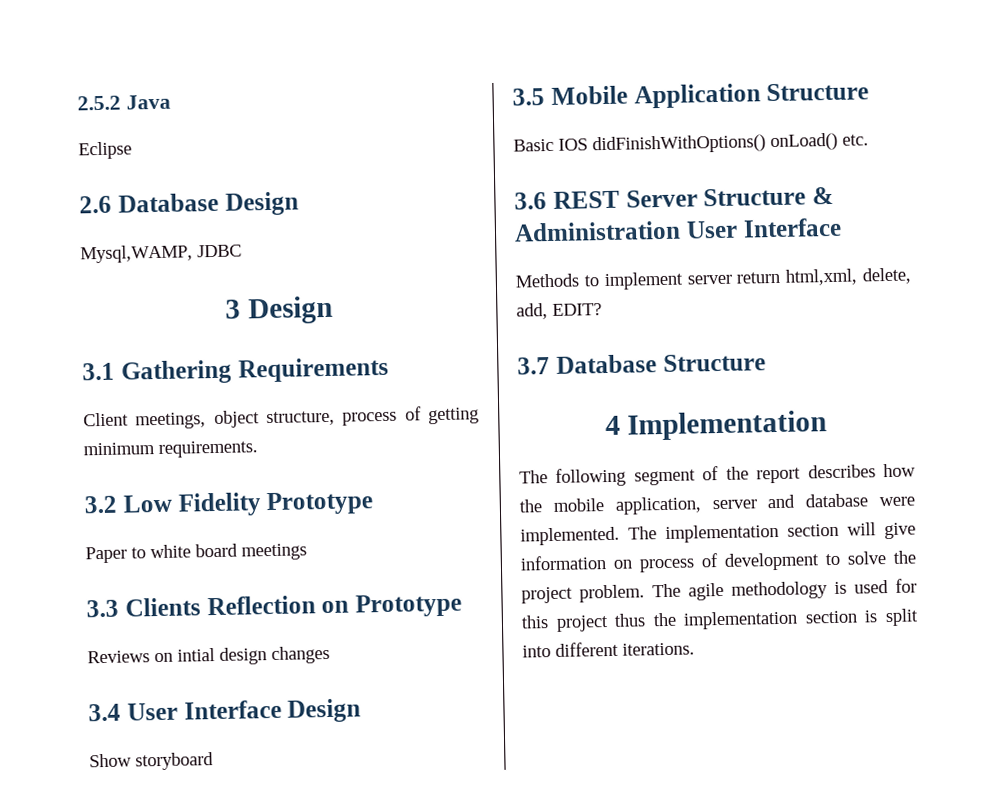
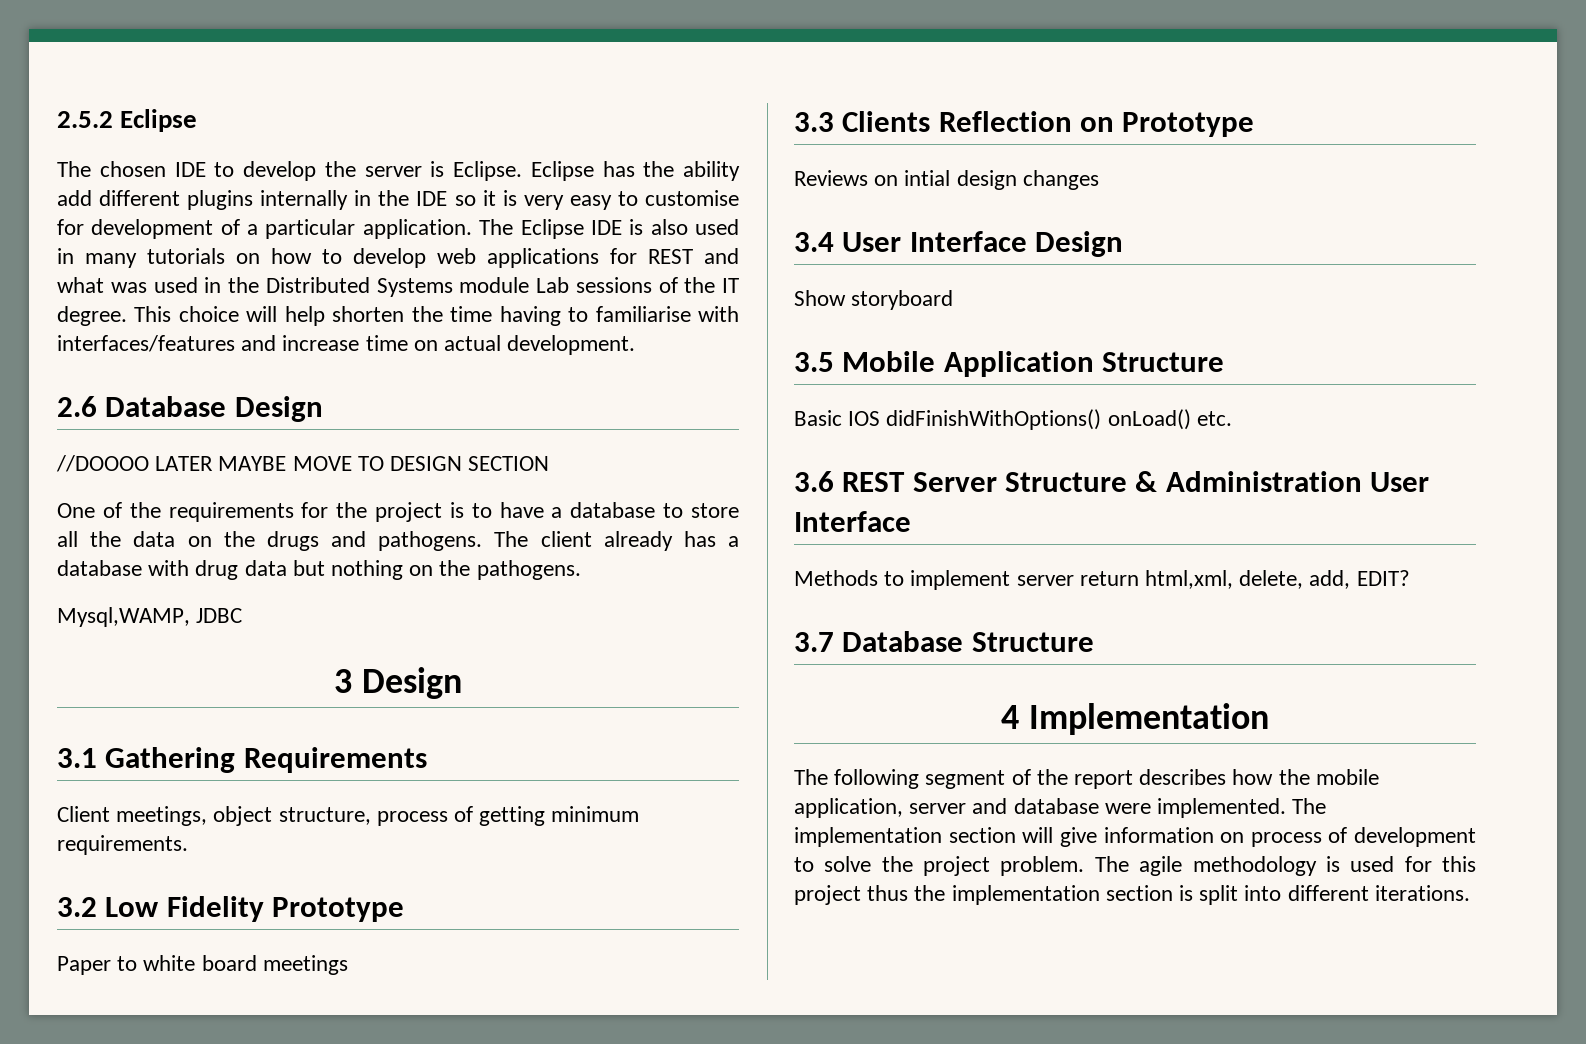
[125,94,171,110] [78,141,132,160] [79,191,299,216] Java // Eclipse // 2.6 Database Design -> [120,109,198,132] [57,161,740,181] [57,190,740,210] [57,219,739,239] [57,248,739,268] [57,277,739,297] [57,306,739,326] [57,335,636,355] [57,396,323,422] [56,455,550,472] [57,502,739,522] [57,531,739,551] [57,560,581,580] Eclipse // The chosen IDE to develop the server is Eclipse. Eclipse has the ability add different plugins internally in the IDE so it is very easy to customise for development of a particular application. The Eclipse IDE is also used in many tutorials on how to develop web applications for REST and what was used in the Distributed Systems module Lab sessions of the IT degree. This choice will help shorten the time having to familiarise with interfaces/features and increase time on actual development. // 2.6 Database Design // //DOOOO LATER MAYBE MOVE TO DESIGN SECTION // One of the requirements for the project is to have a database to store all the data on the drugs and pathogens. The client already has a database with drug data but nothing on the pathogens.

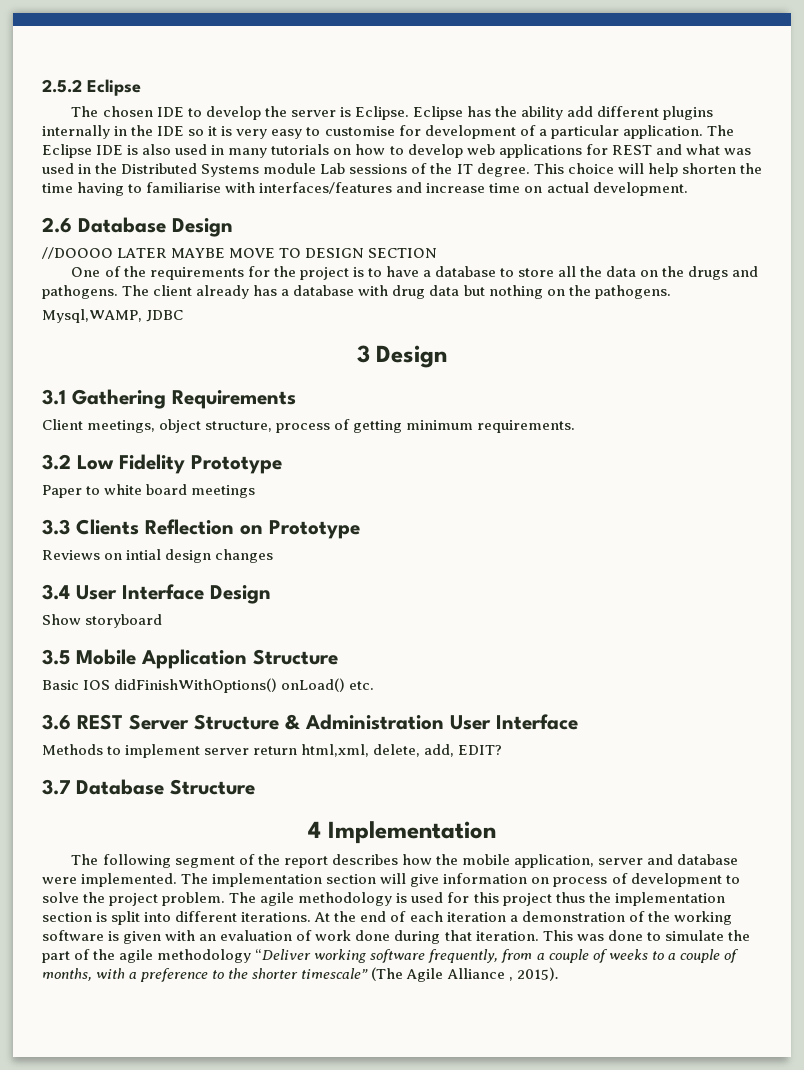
(1470, 893) none -> [314,911,732,925] [42,930,750,944] [42,949,739,963] [42,967,559,982] At the end of each iteration a demonstration of the working software is given with an evaluation of work done during that iteration. This was done to simulate the part of the agile methodology “Deliver working software frequently, from a couple of weeks to a couple of months, with a preference to the shorter timescale” (The Agile Alliance , 2015).

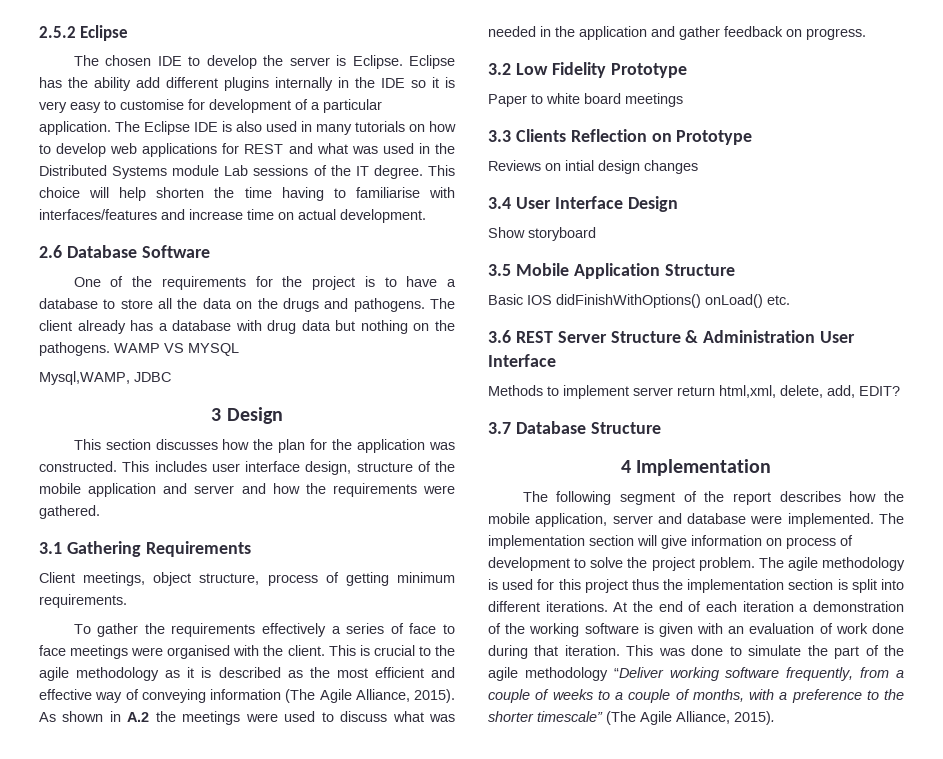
[172,218,233,237] [42,247,438,259] Design // //DOOOO LATER MAYBE MOVE TO DESIGN SECTION -> [141,245,210,258] Software
(671, 292) none -> [114,343,239,356] WAMP VS MYSQL
(448, 356) none -> [73,439,455,453] [39,461,455,475] [39,483,455,497] [39,505,100,519] // This section discusses how the plan for the application was constructed. This includes user interface design, structure of the mobile application and server and how the requirements were gathered.
(576, 426) none -> [73,623,455,637] [39,645,455,659] [39,667,456,681] [39,689,455,703] [39,711,455,725] [488,26,866,40] // To gather the requirements effectively a series of face to face meetings were organised with the client. This is crucial to the agile methodology as it is described as the most efficient and effective way of conveying information (The Agile Alliance, 2015). As shown in A.2 the meetings were used to discuss what was needed in the application and gather feedback on progress.
[446,968,513,981] Alliance , -> [676,711,730,724] Alliance,

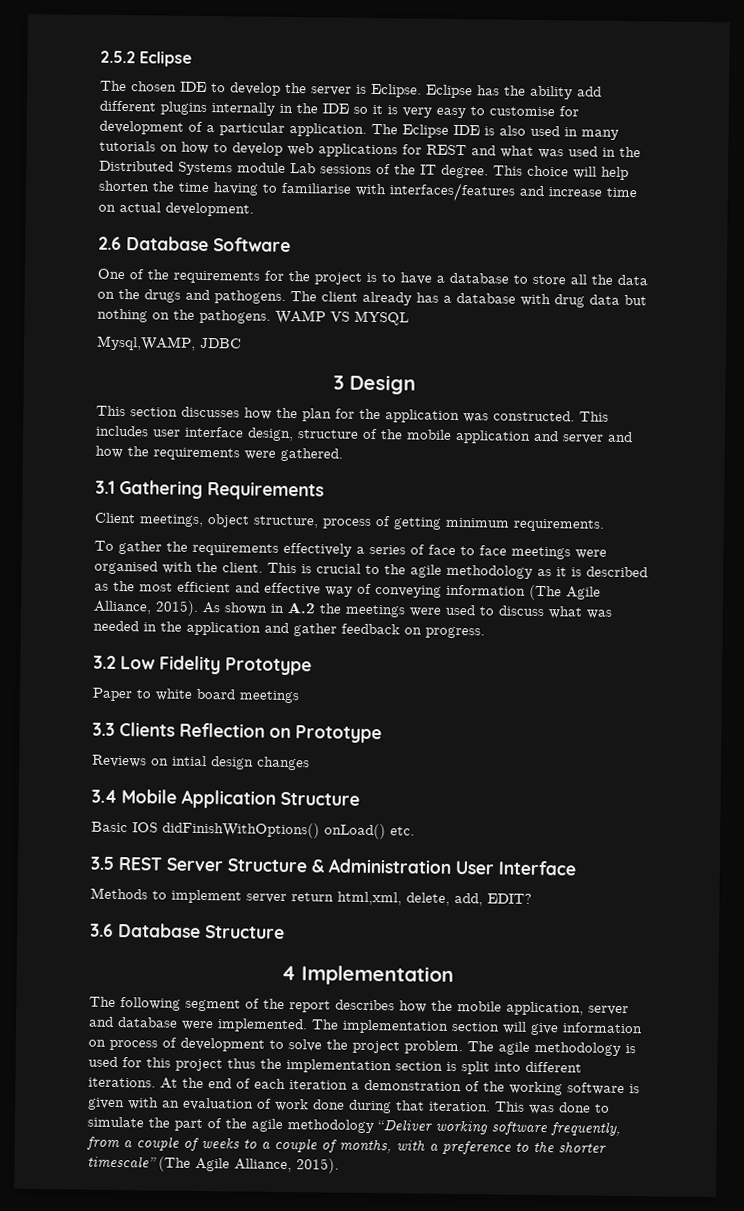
[515,196,678,212] [488,227,596,241] [488,264,511,276] User Interface Design // Show storyboard // 3.5 -> (117, 796) none
[488,330,511,343] 3.6 -> [90,856,114,870] 3.5
[488,422,511,434] 3.7 -> [90,923,114,937] 3.6

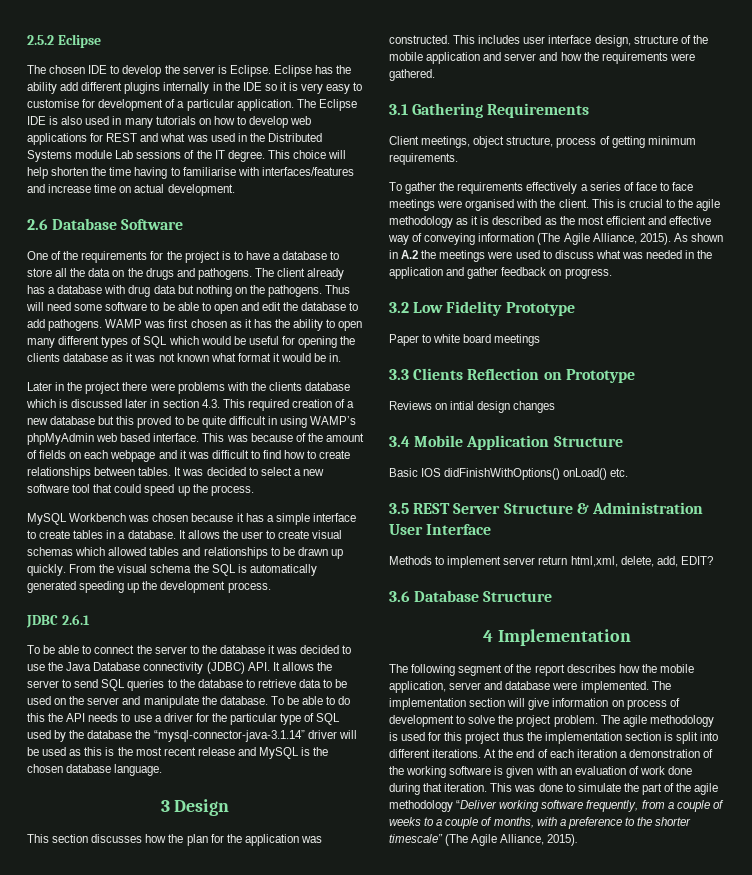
[275,309,409,326] [97,335,242,351] WAMP VS MYSQL // Mysql,WAMP, JDBC -> [325,285,351,294] [26,302,359,314] [27,319,363,331] [27,336,356,348] [27,353,342,362] [27,382,351,394] [26,399,355,411] [27,416,357,428] [27,433,364,445] [27,450,351,462] [27,467,324,479] [27,484,254,496] [27,513,356,525] [27,530,343,539] [27,547,343,559] [27,564,317,576] [27,581,271,593] [26,614,90,628] [27,645,352,654] [27,662,332,674] [27,679,348,691] [27,696,351,708] [27,713,341,725] [27,730,357,742] [27,747,329,759] [27,764,163,776] Thus will need some software to be able to open and edit the database to add pathogens. WAMP was first chosen as it has the ability to open many different types of SQL which would be useful for opening the clients database as it was not known what format it would be in. // Later in the project there were problems with the clients database which is discussed later in section 4.3. This required creation of a new database but this proved to be quite difficult in using WAMP’s phpMyAdmin web based interface. This was because of the amount of fields on each webpage and it was difficult to find how to create relationships between tables. It was decided to select a new software tool that could speed up the process. // MySQL Workbench was chosen because it has a simple interface to create tables in a database. It allows the user to create visual schemas which allowed tables and relationships to be drawn up quickly. From the visual schema the SQL is automatically generated speeding up the development process. // JDBC 2.6.1 // To be able to connect the server to the database it was decided to use the Java Database connectivity (JDBC) API. It allows the server to send SQL queries to the database to retrieve data to be used on the server and manipulate the database. To be able to do this the API needs to use a driver for the particular type of SQL used by the database the “mysql-connector-java-3.1.14” driver will be used as this is the most recent release and MySQL is the chosen database language.

